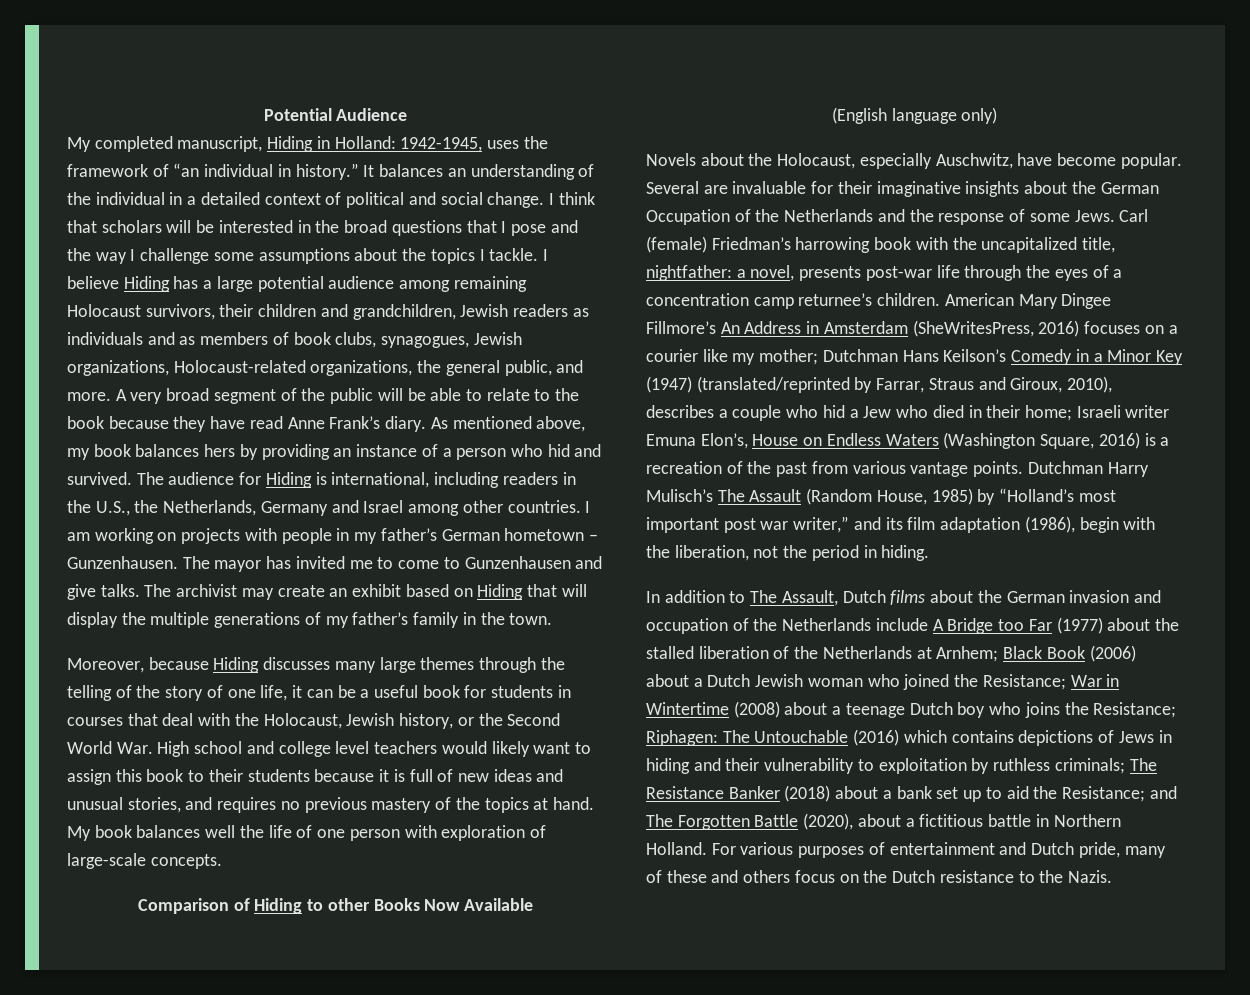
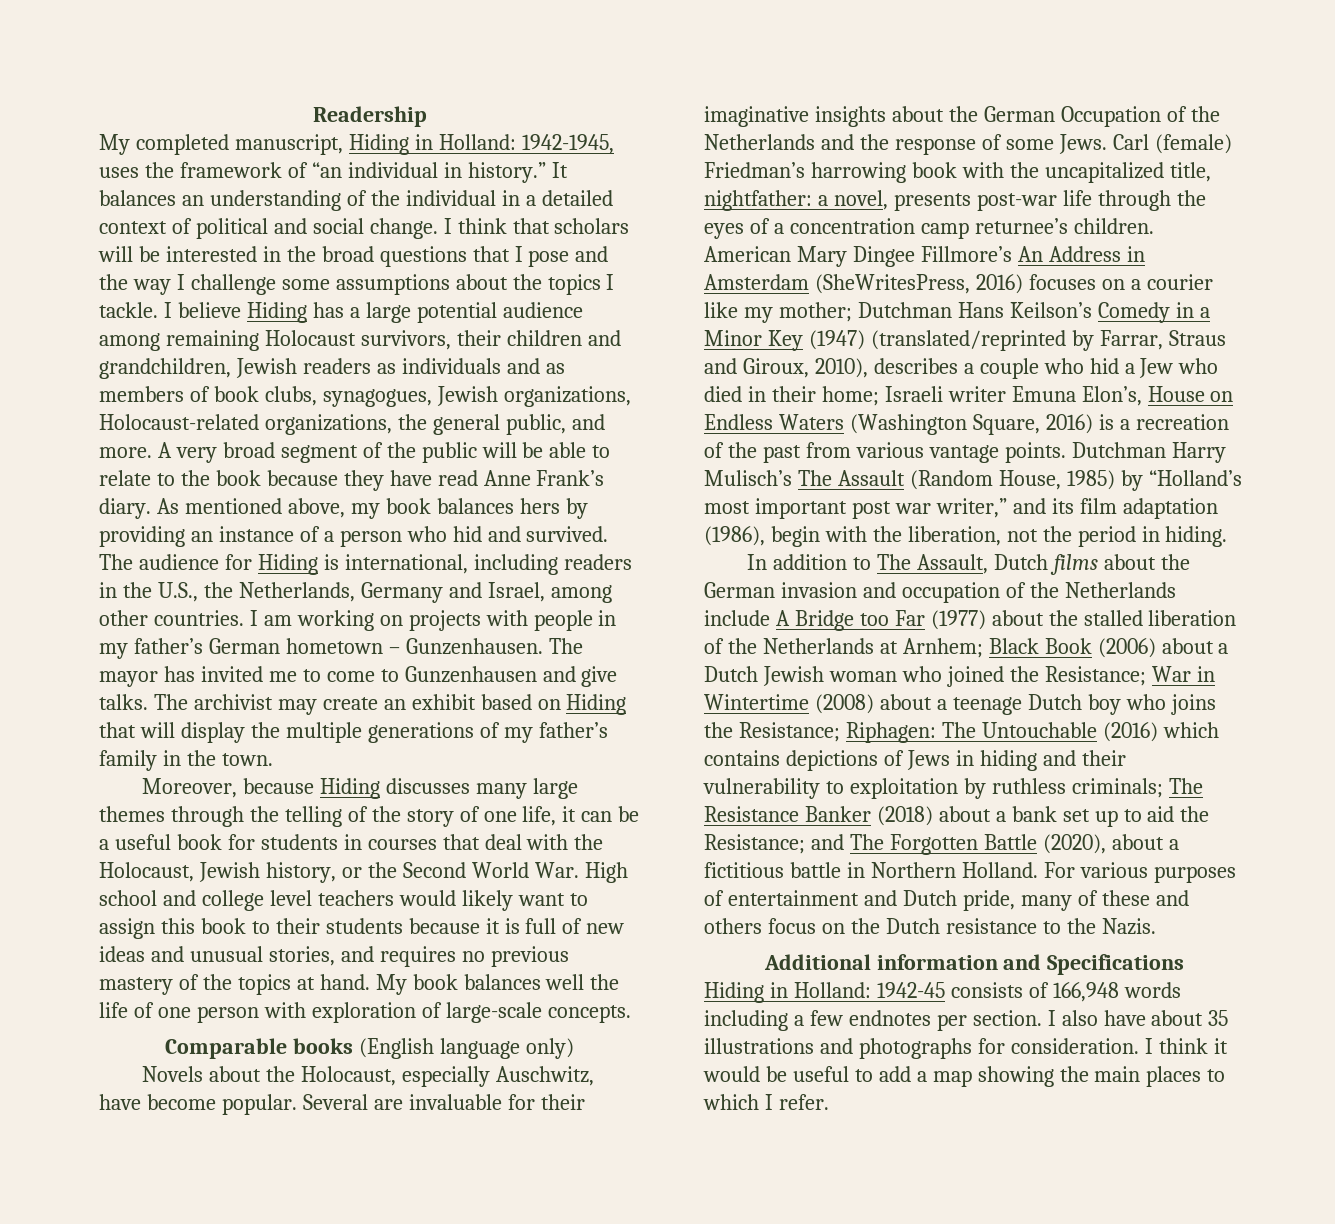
[263,108,408,121] Potential Audience -> [312,106,427,127] Readership
[363,500,404,513] Israel -> [487,582,545,602] Israel,
[137,898,534,914] Comparison of Hiding to other Books Now Available // -> [165,1038,354,1059] Comparable books
(1112, 876) none -> [763,954,1185,975] [704,982,1181,1003] [704,1010,1229,1031] [704,1038,1228,1059] [703,1066,1226,1087] [703,1094,829,1110] // Additional information and Specifications // Hiding in Holland: 1942-45 consists of 166,948 words including a few endnotes per section. I also have about 35 illustrations and photographs for consideration. I think it would be useful to add a map showing the main places to which I refer.

